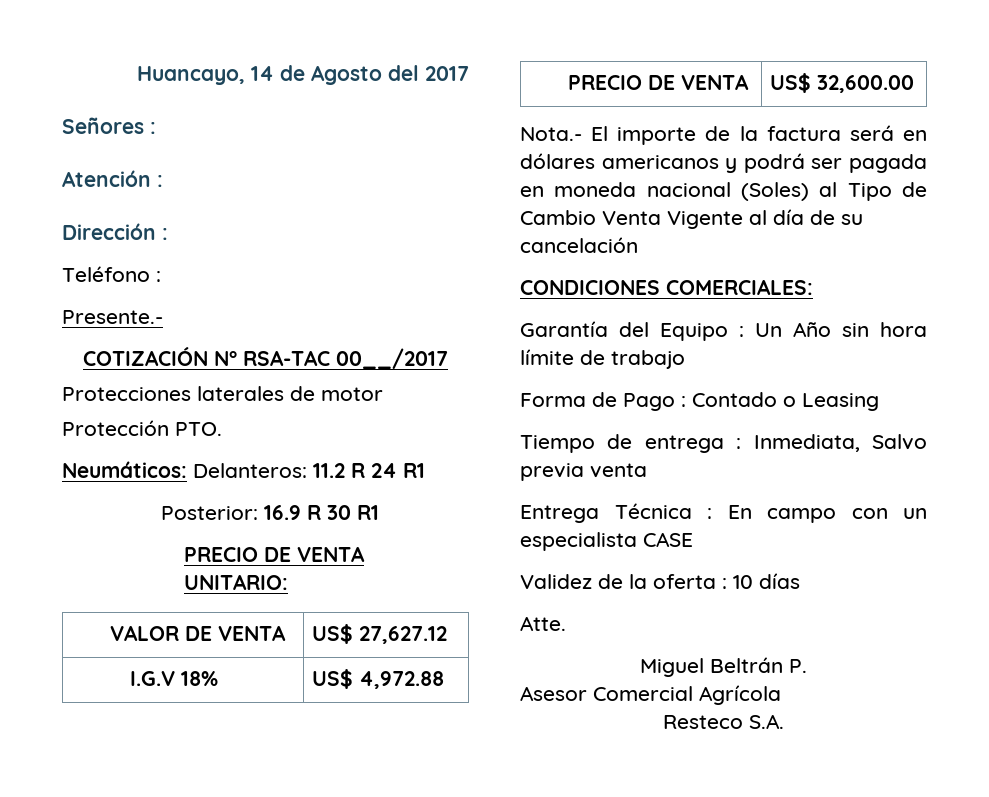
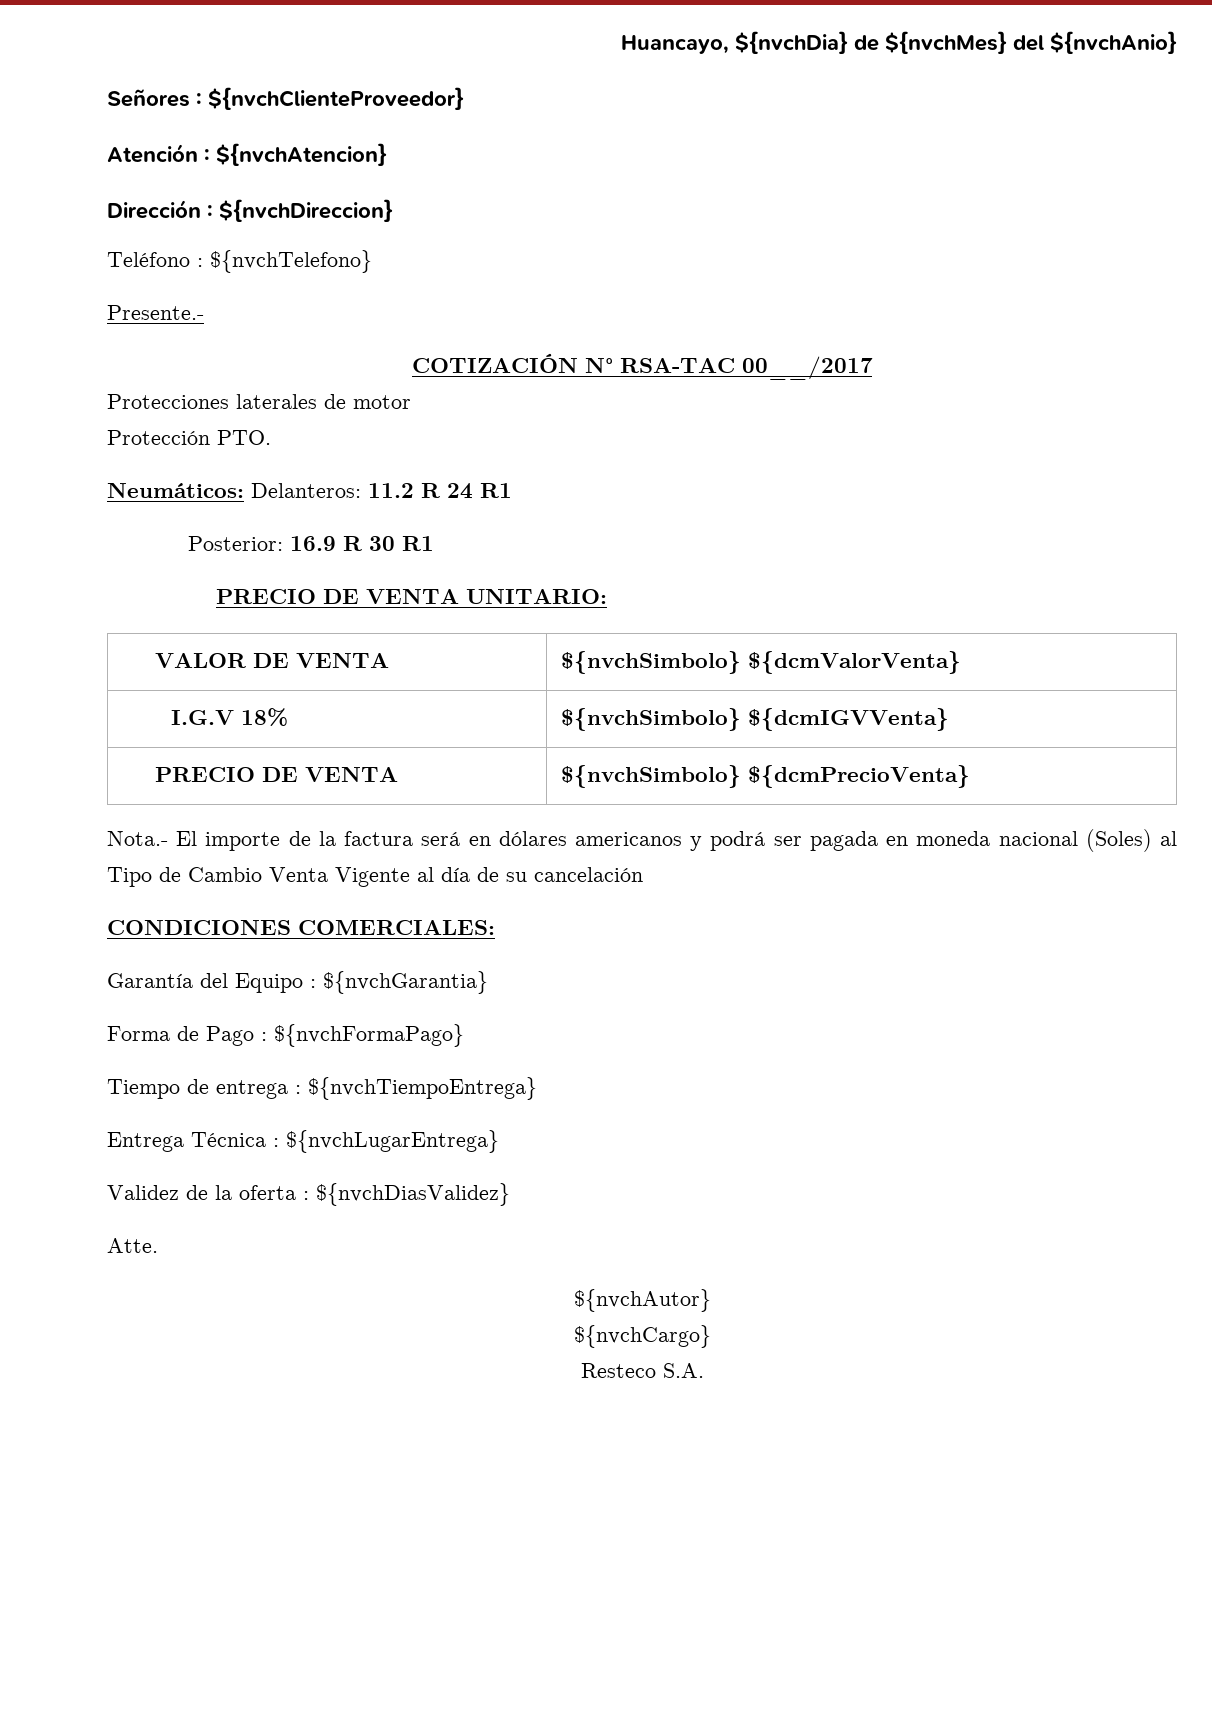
[251,65,469,85] 14 de Agosto del 2017 -> [735,31,1177,54] ${nvchDia} de ${nvchMes} del ${nvchAnio}
(156, 128) none -> [208,87,464,110] ${nvchClienteProveedor}
(163, 181) none -> [216,143,387,166] ${nvchAtencion}
(168, 234) none -> [219,199,393,222] ${nvchDireccion}
(161, 276) none -> [210,250,372,273] ${nvchTelefono}
[311,624,447,644] US$ 27,627.12 -> [560,651,961,674] ${nvchSimbolo} ${dcmValorVenta}
[311,669,444,689] US$ 4,972.88 -> [560,708,949,731] ${nvchSimbolo} ${dcmIGVVenta}
[769,73,914,93] US$ 32,600.00 -> [560,765,970,788] ${nvchSimbolo} ${dcmPrecioVenta}
[755,322,927,337] [520,349,685,369] Un Año sin hora límite de trabajo -> [323,971,488,994] ${nvchGarantia}
[692,392,879,411] Contado o Leasing -> [274,1024,464,1047] ${nvchFormaPago}
[753,434,927,452] [520,463,647,481] Inmediata, Salvo previa venta -> [308,1077,537,1100] ${nvchTiempoEntrega}
[727,505,927,523] [520,532,693,551] En campo con un especialista CASE -> [286,1130,499,1153] ${nvchLugarEntrega}
[733,573,800,589] 10 días -> [316,1183,510,1206] ${nvchDiasValidez}
[640,657,807,677] [520,685,781,705] Miguel Beltrán P. // Asesor Comercial Agrícola -> [573,1289,711,1312] [573,1325,711,1348] ${nvchAutor} // ${nvchCargo}

